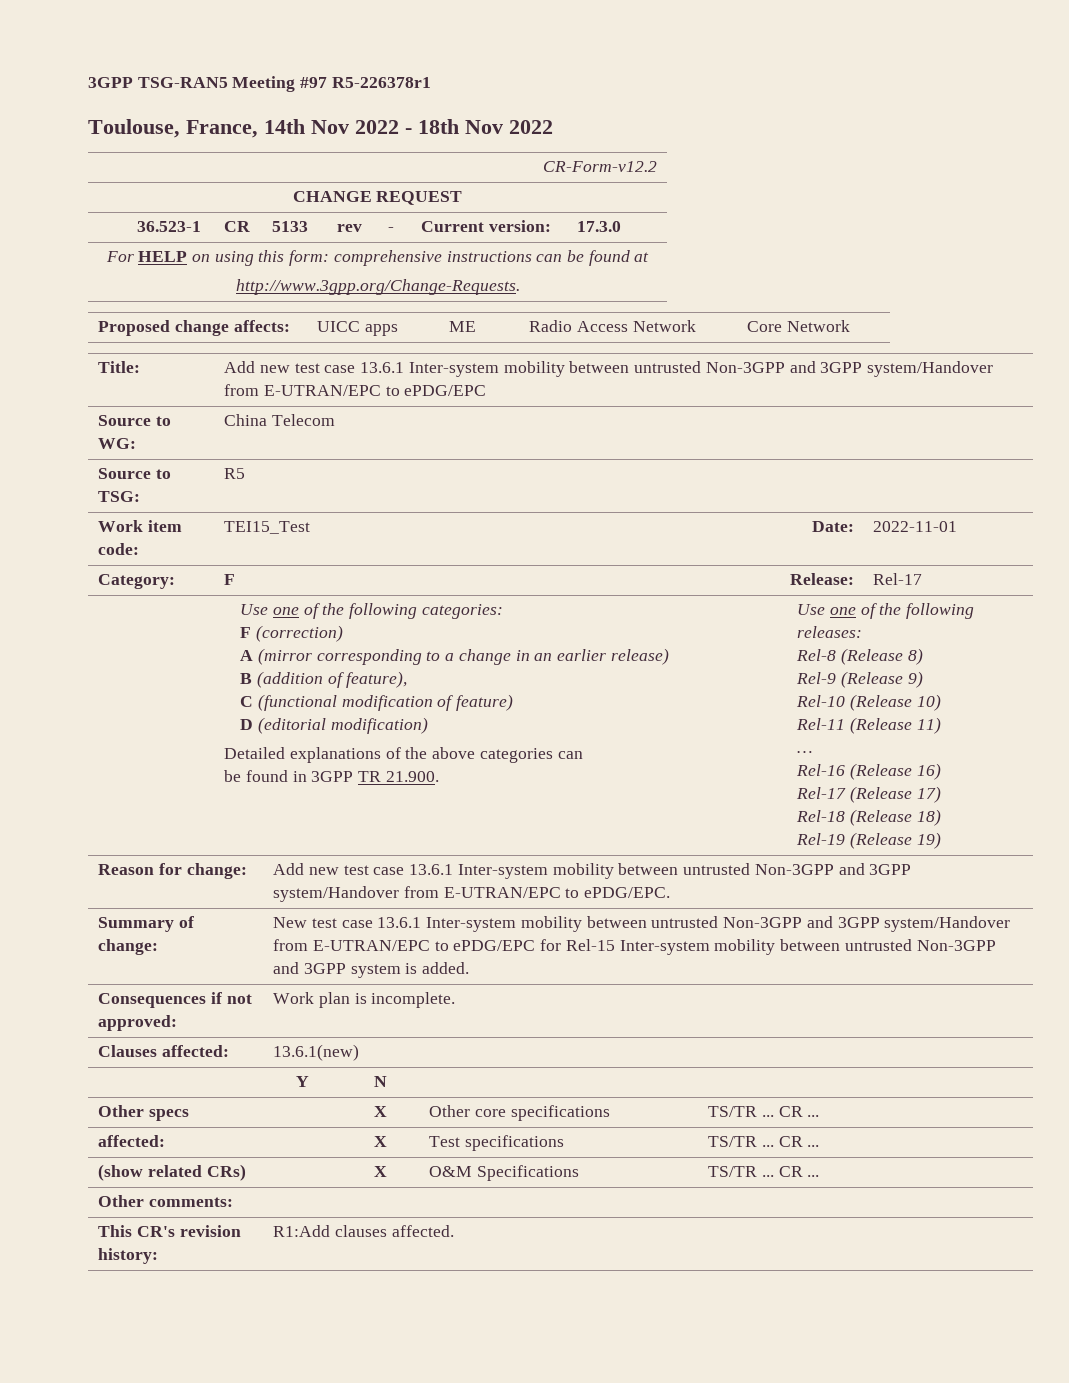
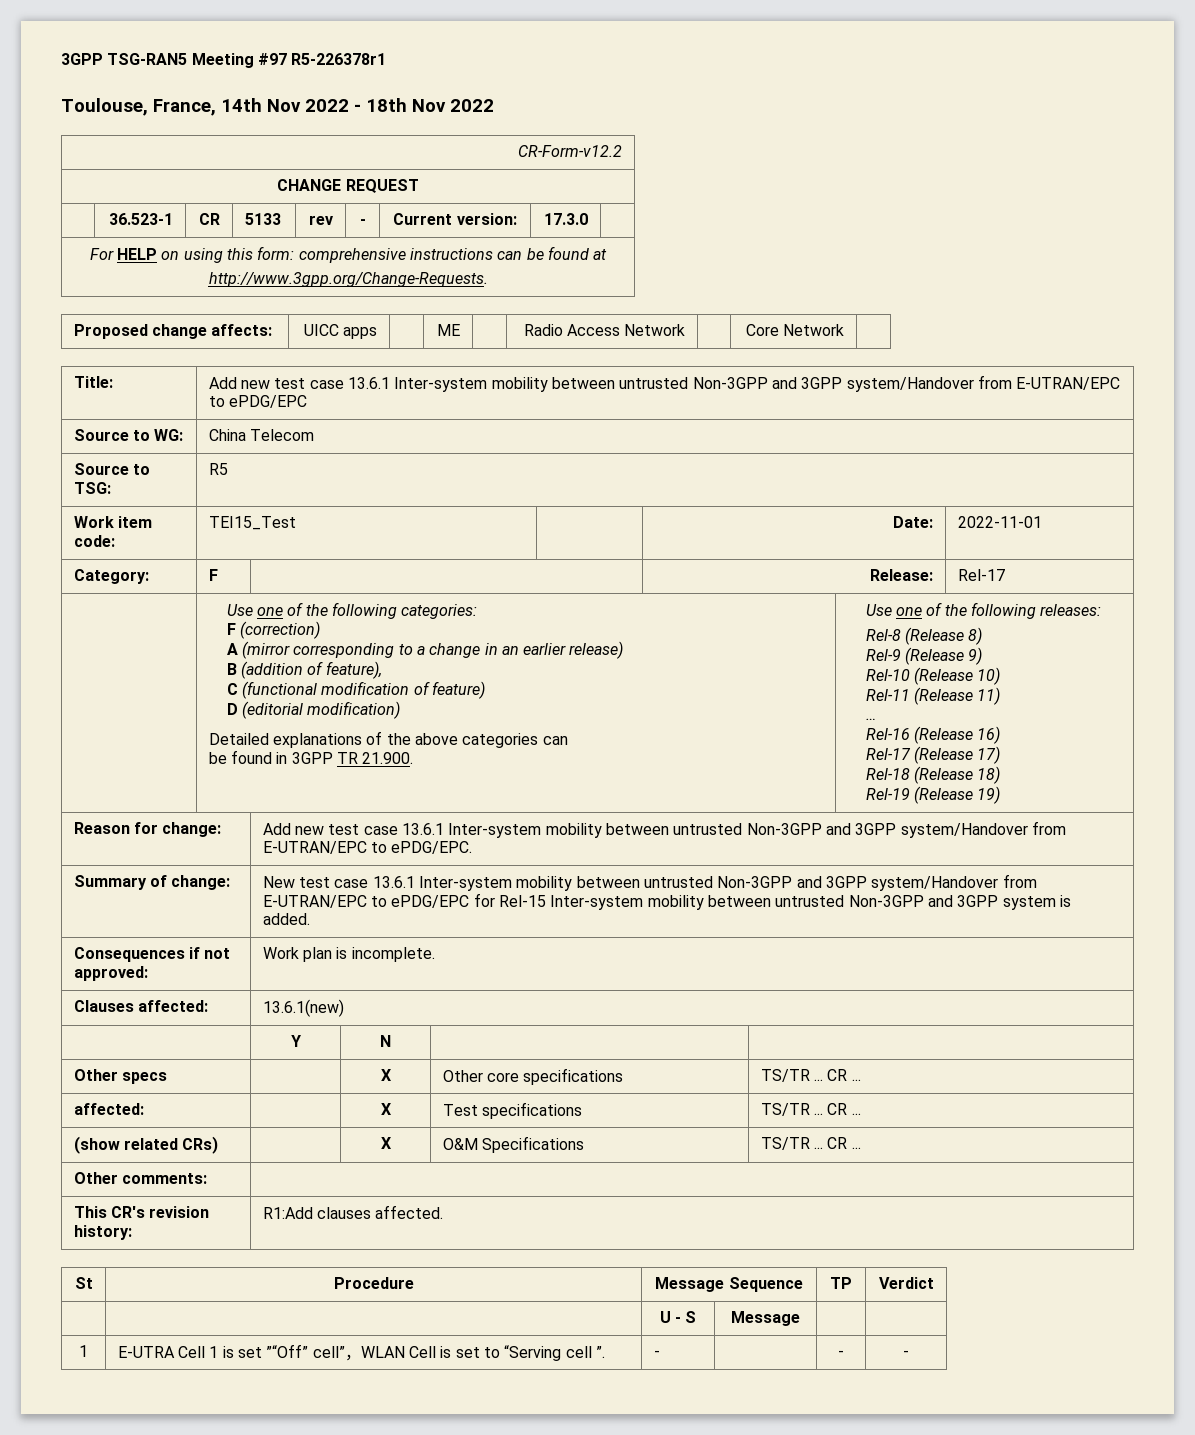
(454, 1231) none -> [74,1277,93,1289] [333,1277,414,1289] [655,1277,803,1292] [830,1277,852,1289] [878,1277,934,1289] [659,1311,697,1323] [730,1311,800,1326] [79,1345,88,1357] [117,1344,605,1361] [653,1350,660,1357] [838,1350,844,1357] [903,1350,909,1357] // St | Procedure | Message Sequence | TP | Verdict // | | U - S | Message | | // 1 | E-UTRA Cell 1 is set ”“Off” cell”，WLAN Cell is set to “Serving cell ”. | - | | - | -

